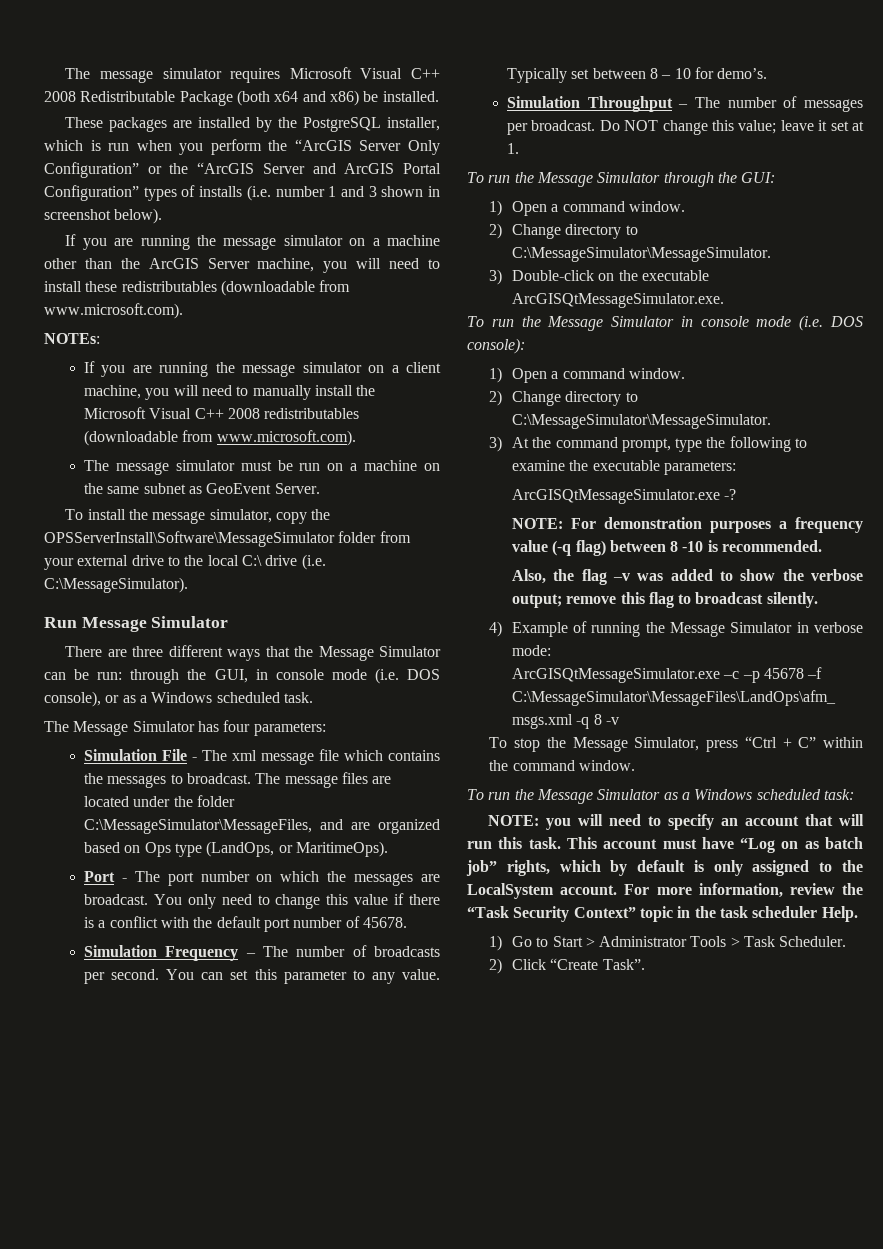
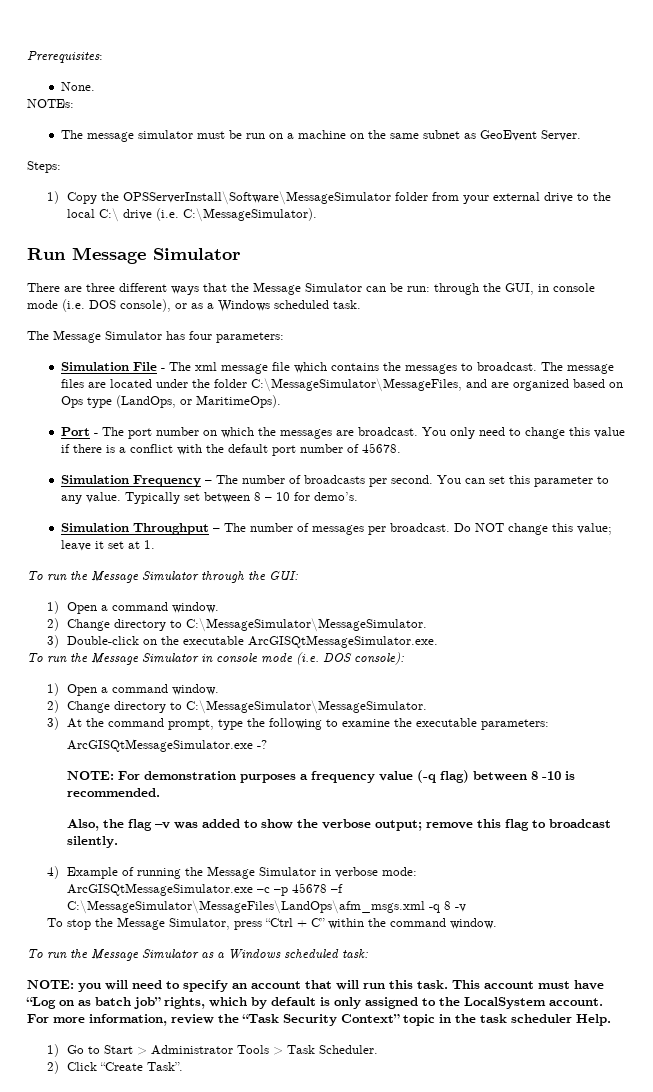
[65,67,440,83] [44,90,439,106] [65,117,440,132] [44,139,440,155] [44,162,442,178] [44,185,440,201] [44,208,163,224] [65,234,440,250] [44,258,441,273] [44,280,351,296] [44,303,183,319] [44,333,100,344] [84,361,441,377] [84,385,376,400] [84,407,360,419] [84,430,356,446] The message simulator requires Microsoft Visual C++ 2008 Redistributable Package (both x64 and x86) be installed. // These packages are installed by the PostgreSQL installer, which is run when you perform the “ArcGIS Server Only Configuration” or the “ArcGIS Server and ArcGIS Portal Configuration” types of installs (i.e. number 1 and 3 shown in screenshot below). // If you are running the message simulator on a machine other than the ArcGIS Server machine, you will need to install these redistributables (downloadable from www.microsoft.com). // NOTEs: // If you are running the message simulator on a client machine, you will need to manually install the Microsoft Visual C++ 2008 redistributables (downloadable from www.microsoft.com). -> [27,51,103,63] [61,82,96,91] [27,99,74,108] Prerequisites: // None. // NOTEs:
[65,509,308,524] To install the message simulator, copy -> [27,161,61,173] [46,191,97,204] Steps: // 1) Copy

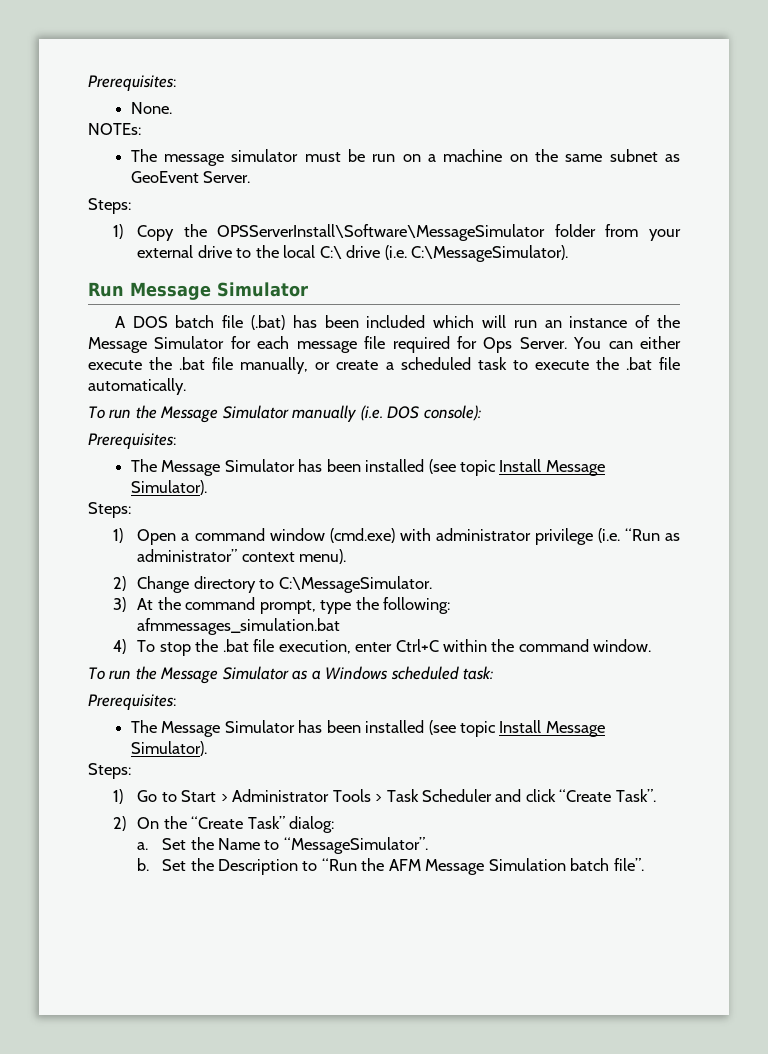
[27,282,595,295] [27,299,361,312] [27,330,284,343] [61,362,615,374] [61,378,624,392] [61,395,282,408] [61,427,626,439] [61,443,402,456] [61,475,610,487] [61,492,359,504] [61,523,613,535] [61,540,156,551] [27,571,298,583] [46,601,219,614] [46,618,427,632] [46,635,438,648] [27,652,404,665] [46,683,219,696] [46,700,427,714] There are three different ways that the Message Simulator can be run: through the GUI, in console mode (i.e. DOS console), or as a Windows scheduled task. // The Message Simulator has four parameters: // Simulation File - The xml message file which contains the messages to broadcast. The message files are located under the folder C:\MessageSimulator\MessageFiles, and are organized based on Ops type (LandOps, or MaritimeOps). // Port - The port number on which the messages are broadcast. You only need to change this value if there is a conflict with the default port number of 45678. // Simulation Frequency – The number of broadcasts per second. You can set this parameter to any value. Typically set between 8 – 10 for demo’s. // Simulation Throughput – The number of messages per broadcast. Do NOT change this value; leave it set at 1. // To run the Message Simulator through the GUI: // 1) Open a command window. // 2) Change directory to C:\MessageSimulator\MessageSimulator. // 3) Double-click on the executable ArcGISQtMessageSimulator.exe. // To run the Message Simulator in console mode (i.e. DOS console): // 1) Open a command window. // 2) Change directory to C:\MessageSimulator\MessageSimulator. -> [114,315,680,330] [88,336,681,353] [88,357,680,374] [88,378,186,395] [88,405,481,423] [88,433,176,449] [130,459,605,476] [130,480,207,495] [88,502,131,518] [112,528,680,545] [137,549,347,564] [112,576,432,593] A DOS batch file (.bat) has been included which will run an instance of the Message Simulator for each message file required for Ops Server. You can either execute the .bat file manually, or create a scheduled task to execute the .bat file automatically. // To run the Message Simulator manually (i.e. DOS console): // Prerequisites: // The Message Simulator has been installed (see topic Install Message Simulator). // Steps: // 1) Open a command window (cmd.exe) with administrator privilege (i.e. “Run as administrator” context menu). // 2) Change directory to C:\MessageSimulator.
[268,718,549,730] [66,739,267,752] [66,770,575,783] [66,788,160,797] [66,819,611,831] [66,836,118,848] [46,866,417,879] [66,883,343,896] [66,900,466,914] [46,917,325,930] following to examine the executable parameters: // ArcGISQtMessageSimulator.exe -? // NOTE: For demonstration purposes a frequency value (-q flag) between 8 -10 is recommended. // Also, the flag –v was added to show the verbose output; remove this flag to broadcast silently. // 4) Example of running the Message Simulator in verbose mode: // ArcGISQtMessageSimulator.exe –c –p 45678 –f C:\MessageSimulator\MessageFiles\LandOps\afm_msgs.xml -q 8 -v // To stop the Message Simulator, press “Ctrl + C” -> [383,597,451,614] [137,618,341,635] [112,639,439,656] following: // afmmessages_simulation.bat // 4) To stop the .bat file execution, enter Ctrl+C
[27,980,604,992] [26,997,603,1009] [27,1014,611,1026] NOTE: you will need to specify an account that will run this task. This account must have “Log on as batch job” rights, which by default is only assigned to the LocalSystem account. For more information, review the “Task Security Context” topic in the task scheduler Help. -> [88,694,176,710] [130,720,605,737] [130,741,207,756] [88,763,131,779] Prerequisites: // The Message Simulator has been installed (see topic Install Message Simulator). // Steps:
[318,1045,378,1054] [46,1061,183,1074] Scheduler. // 2) Click “Create Task”. -> [421,789,656,802] [112,816,335,833] [137,837,428,854] [137,858,644,875] Scheduler and click “Create Task”. // 2) On the “Create Task” dialog: // a. Set the Name to “MessageSimulator”. // b. Set the Description to “Run the AFM Message Simulation batch file”.

